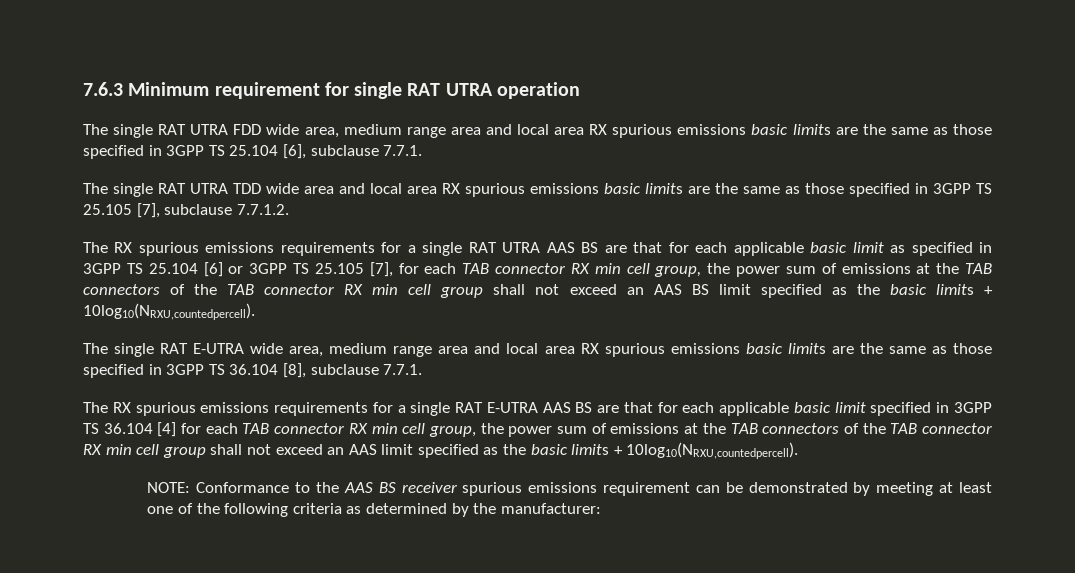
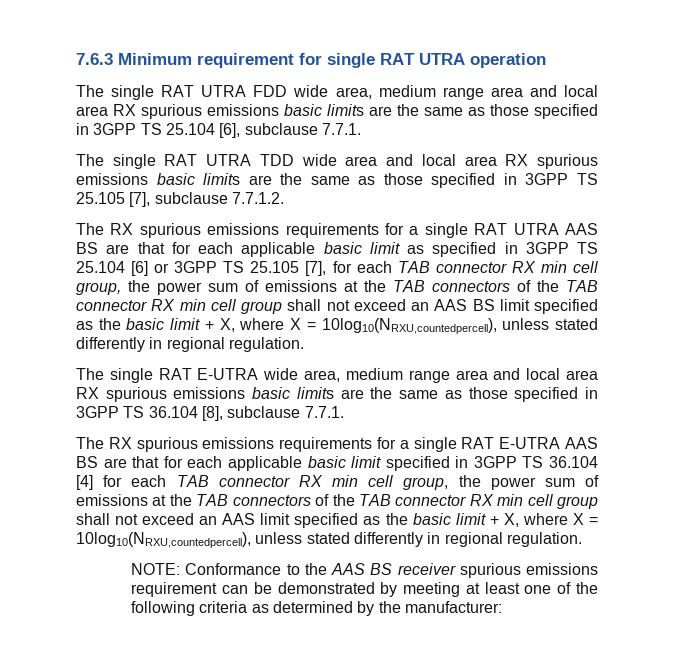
[935,284,993,295] [83,303,255,320] limits + 10log10(NRXU,countedpercell). -> [170,318,598,334] [76,337,304,352] limit + X, where X = 10log10(NRXU,countedpercell), unless stated differently in regional regulation.
[571,442,799,459] limits + 10log10(NRXU,countedpercell). -> [455,513,598,527] [76,532,582,548] limit + X, where X = 10log10(NRXU,countedpercell), unless stated differently in regional regulation.

